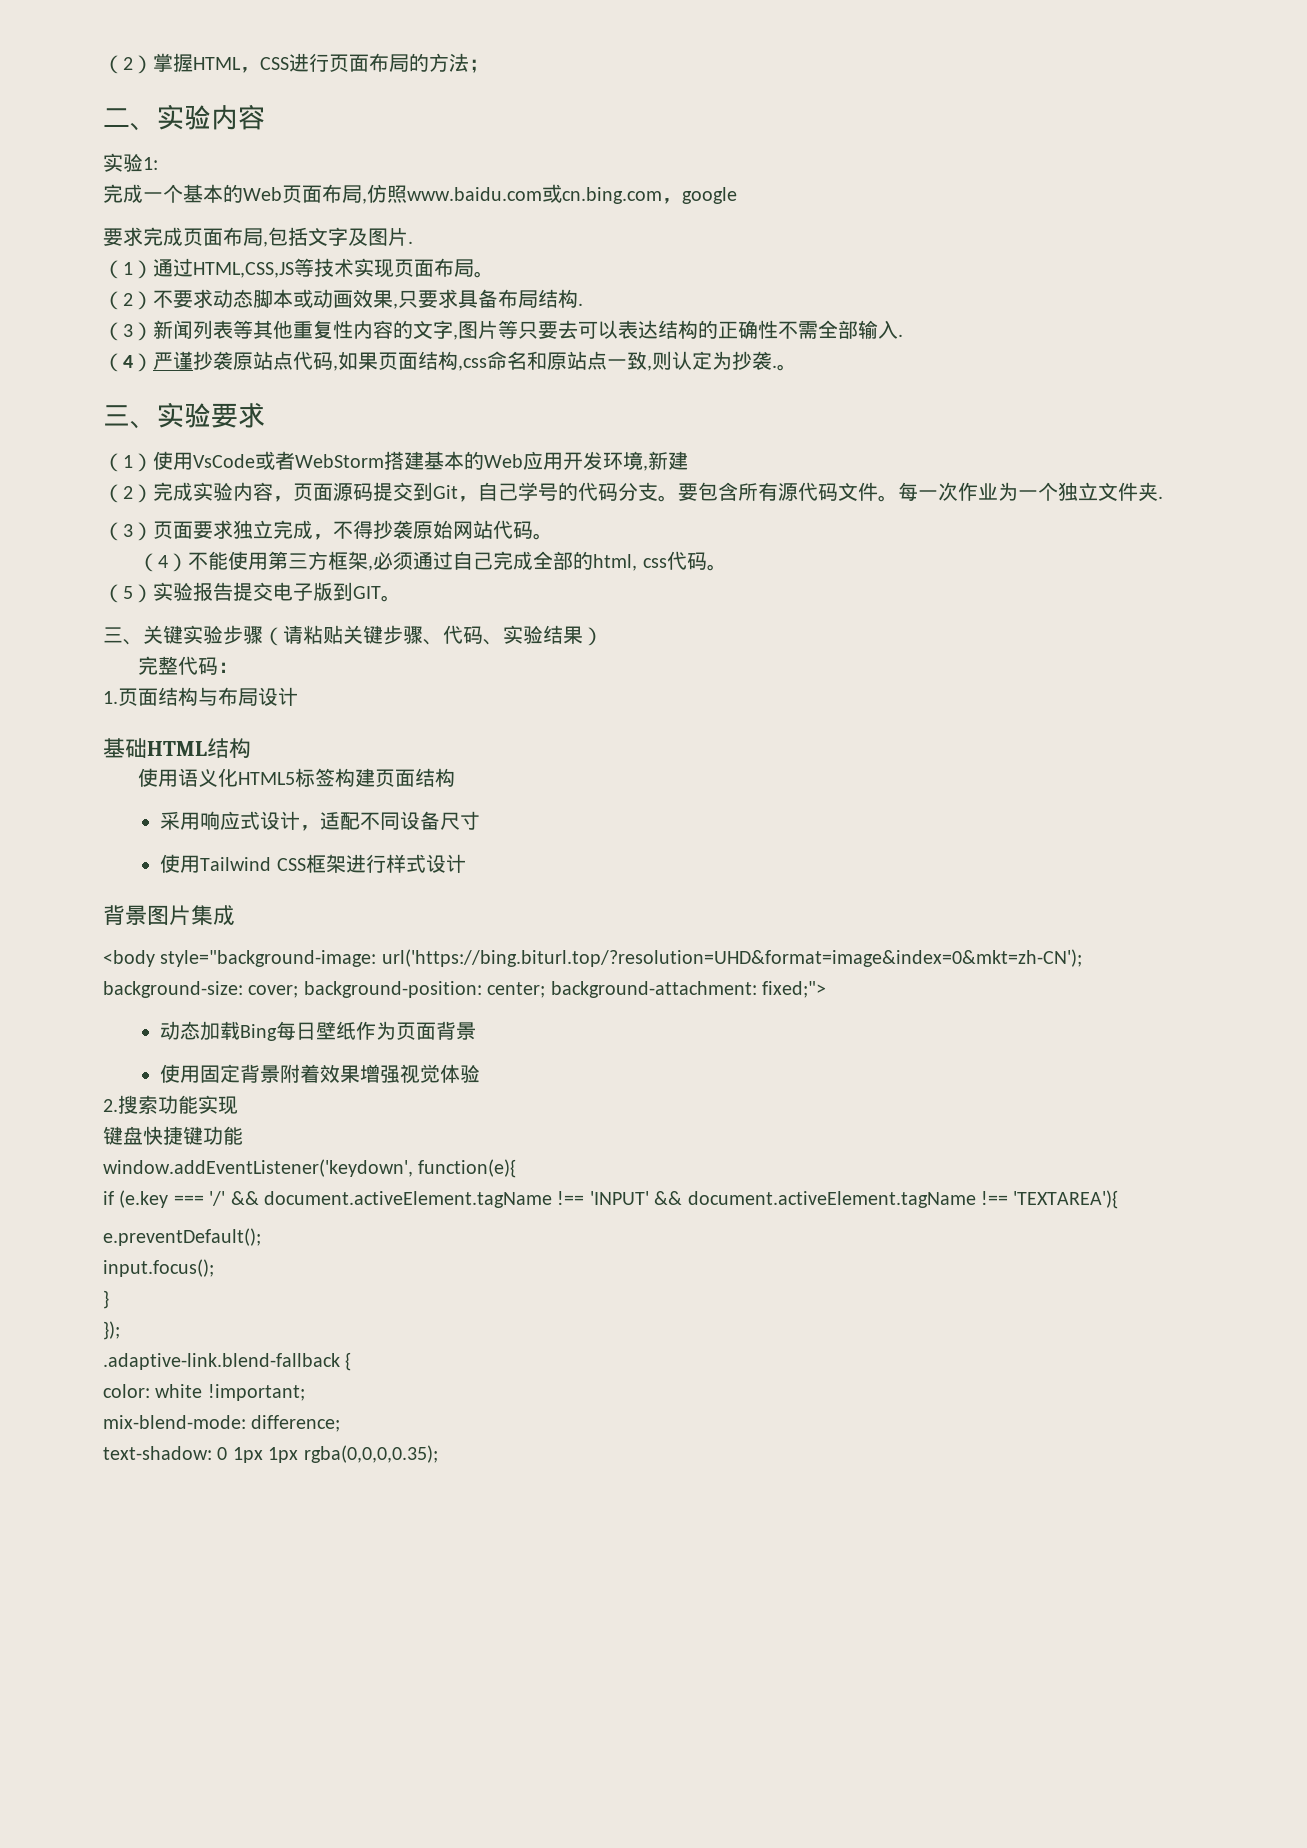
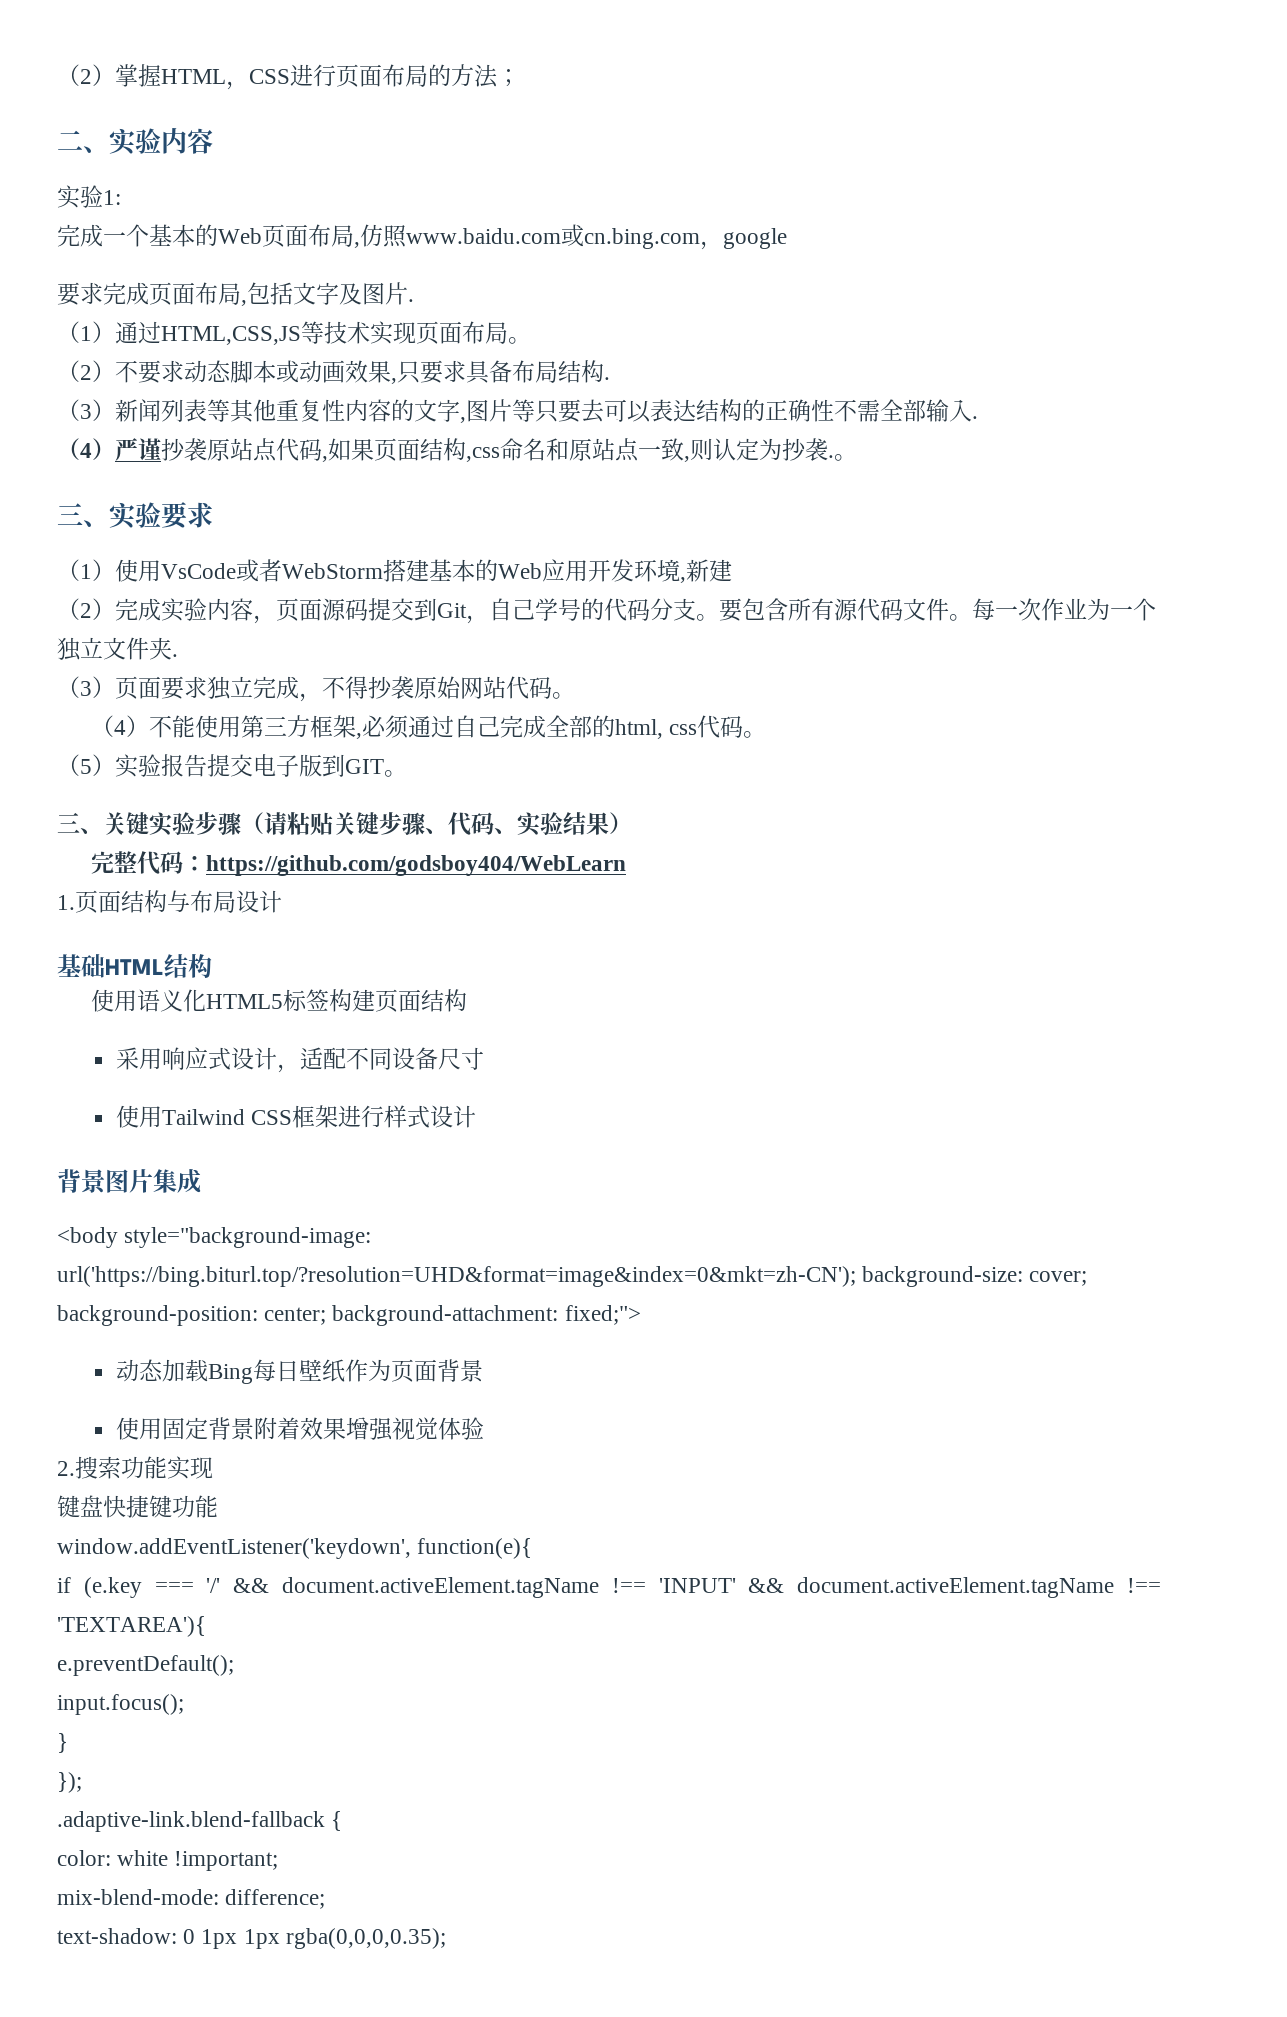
(239, 667) none -> [205,855,626,876] https://github.com/godsboy404/WebLearn

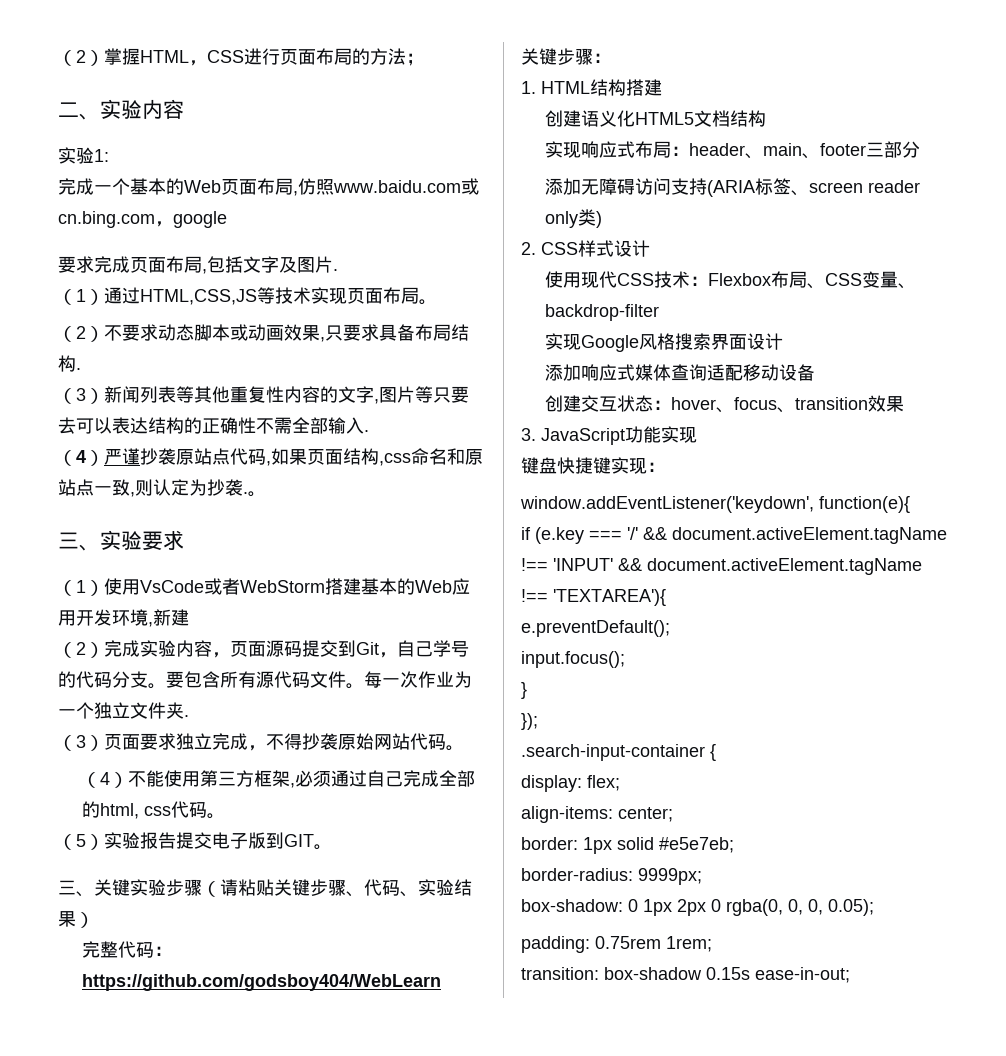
(626, 865) none -> [521,48,611,65] // 关键步骤：
[75,890,282,913] [57,954,105,978] 页面结构与布局设计 // 基础 -> (536, 87) none
[90,989,137,1012] // 使用 -> [626,79,662,96] [545,110,582,127] 搭建 // 创建
[282,989,467,1012] [115,1047,484,1073] [115,1105,477,1128] [57,1169,201,1194] [57,1227,372,1248] [57,1266,1088,1287] [57,1305,641,1326] [115,1359,483,1384] [115,1417,484,1441] [57,1456,121,1479] 标签构建页面结构 // 采用响应式设计，适配不同设备尺寸 // 使用Tailwind CSS框架进行样式设计 // 背景图片集成 // <body style="background-image: url('https://bing.biturl.top/?resolution=UHD&format=image&index=0&mkt=zh-CN'); background-size: cover; background-position: center; background-attachment: fixed;"> // 动态加载Bing每日壁纸作为页面背景 // 使用固定背景附着效果增强视觉体验 // 2.搜索 -> [694,110,767,127] [545,141,921,159] [545,178,921,197] [545,209,603,228] [521,240,650,257] [545,271,917,289] [545,304,660,321] [545,333,784,352] [545,364,816,381] [545,395,905,413] [521,428,625,445] 文档结构 // 实现响应式布局：header、main、footer三部分 // 添加无障碍访问支持(ARIA标签、screen reader only类) // 2. CSS样式设计 // 使用现代CSS技术：Flexbox布局、CSS变量、backdrop-filter // 实现Google风格搜索界面设计 // 添加响应式媒体查询适配移动设备 // 创建交互状态：hover、focus、transition效果 // 3. JavaScript
[172,1495,218,1518] 功能 -> [611,457,665,474] 实现：
[57,1811,325,1832] .adaptive-link.blend-fallback -> [521,744,705,761] .search-input-container
[57,1850,279,1871] [57,1889,326,1909] [57,1928,446,1949] color: white !important; // mix-blend-mode: difference; // text-shadow: 0 1px 1px rgba(0,0,0,0.35); -> [521,775,620,792] [521,806,673,823] [521,837,734,854] [521,868,702,885] [521,899,874,916] [521,936,712,953] [521,967,850,983] display: flex; // align-items: center; // border: 1px solid #e5e7eb; // border-radius: 9999px; // box-shadow: 0 1px 2px 0 rgba(0, 0, 0, 0.05); // padding: 0.75rem 1rem; // transition: box-shadow 0.15s ease-in-out;

